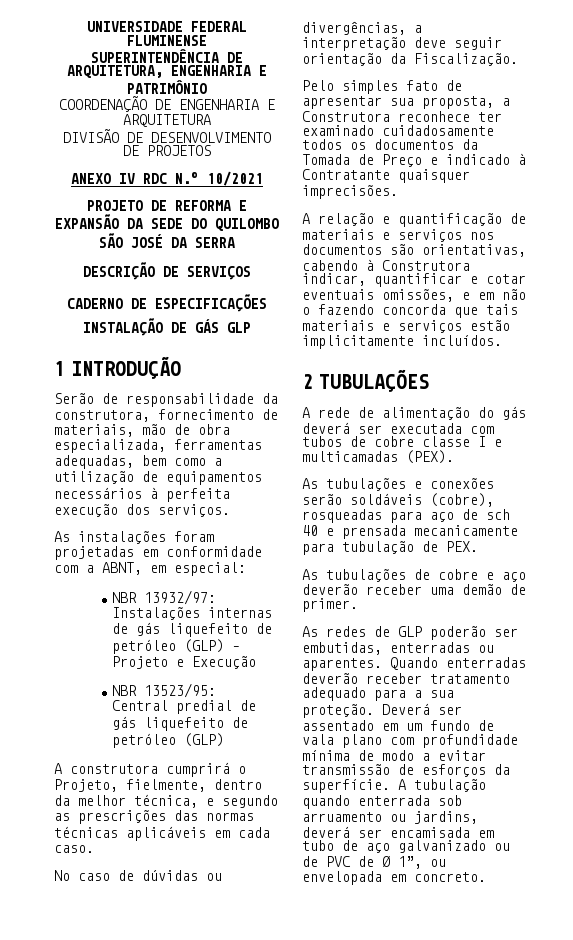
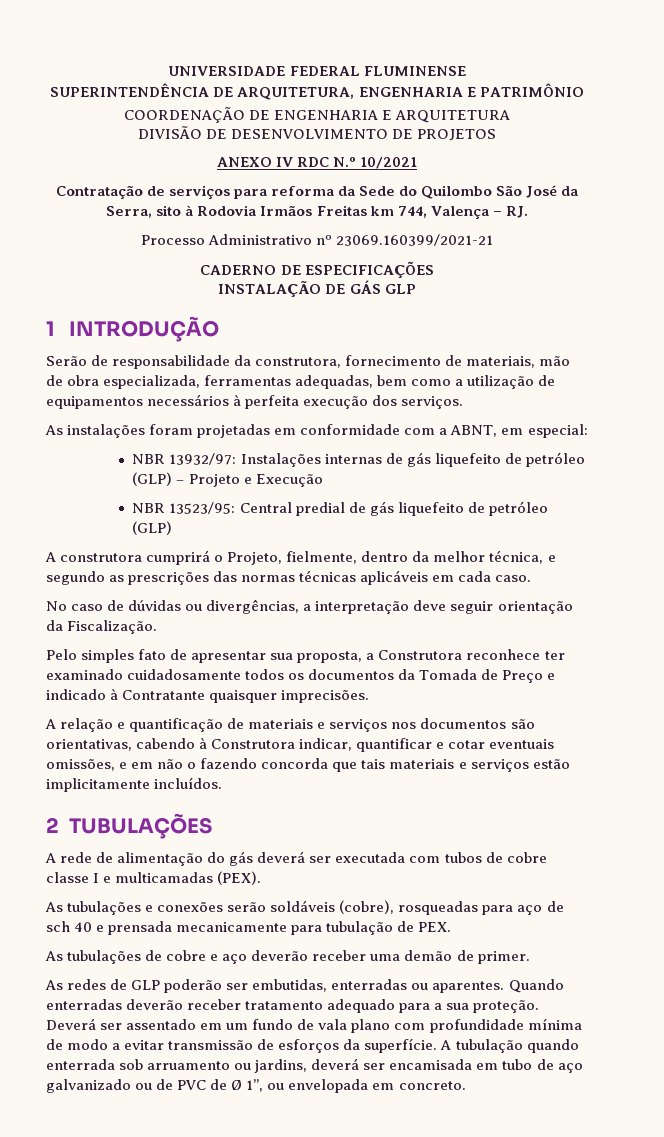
[87,200,247,211] [55,214,279,231] [99,233,235,248] [83,262,251,280] PROJETO DE REFORMA E EXPANSÃO DA SEDE DO QUILOMBO SÃO JOSÉ DA SERRA // DESCRIÇÃO DE SERVIÇOS -> [55,185,579,199] [106,205,528,219] [140,234,494,246] Contratação de serviços para reforma da Sede do Quilombo São José da Serra, sito à Rodovia Irmãos Freitas km 744, Valença – RJ. // Processo Administrativo nº 23069.160399/2021-21

